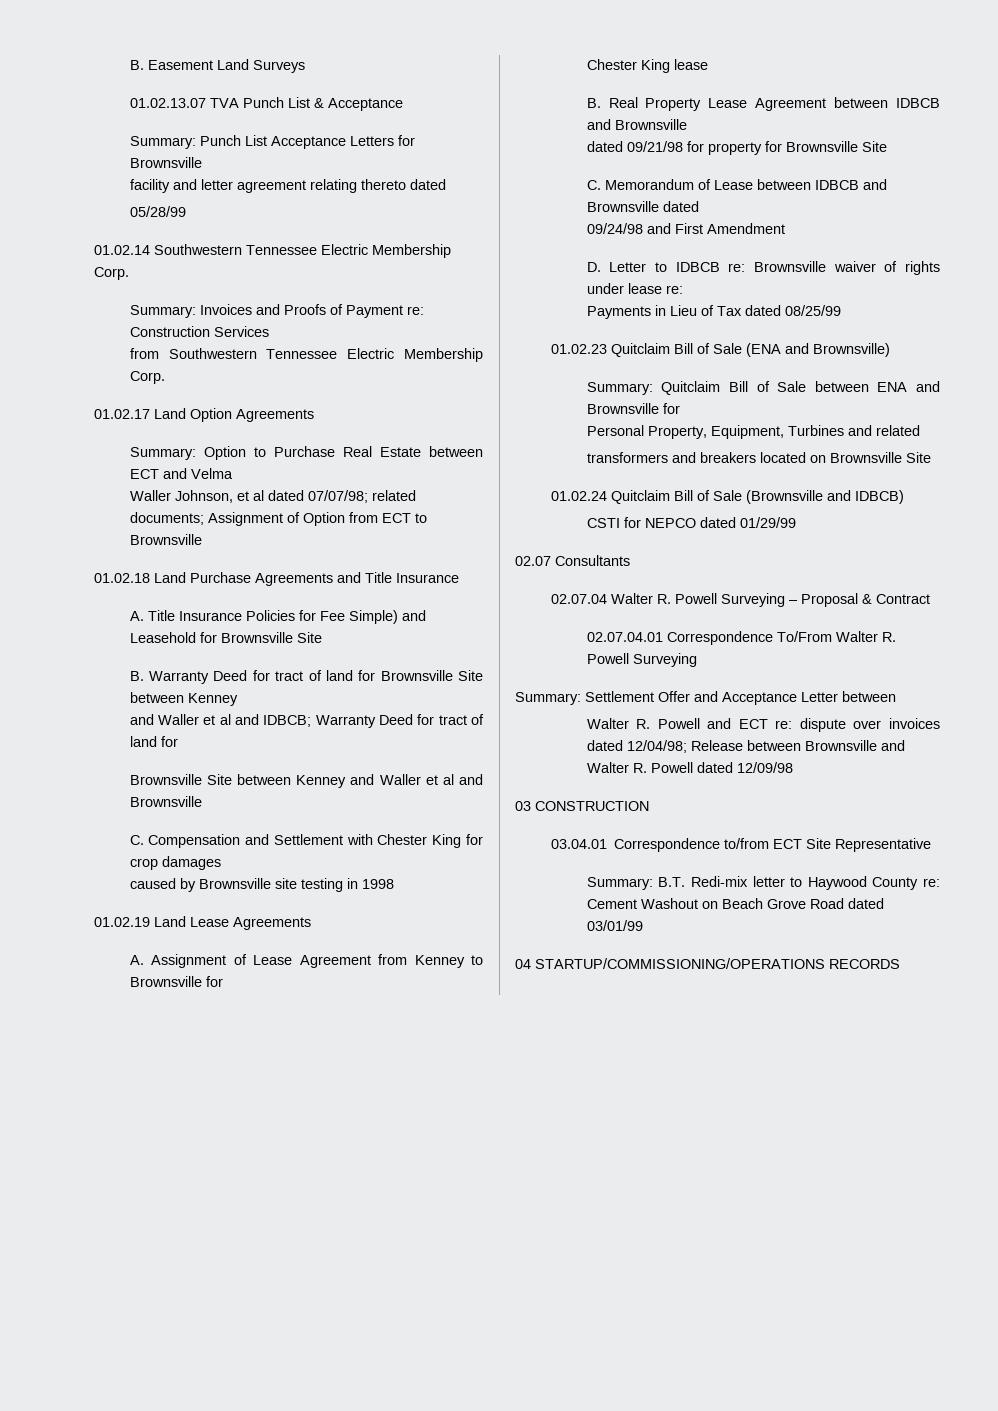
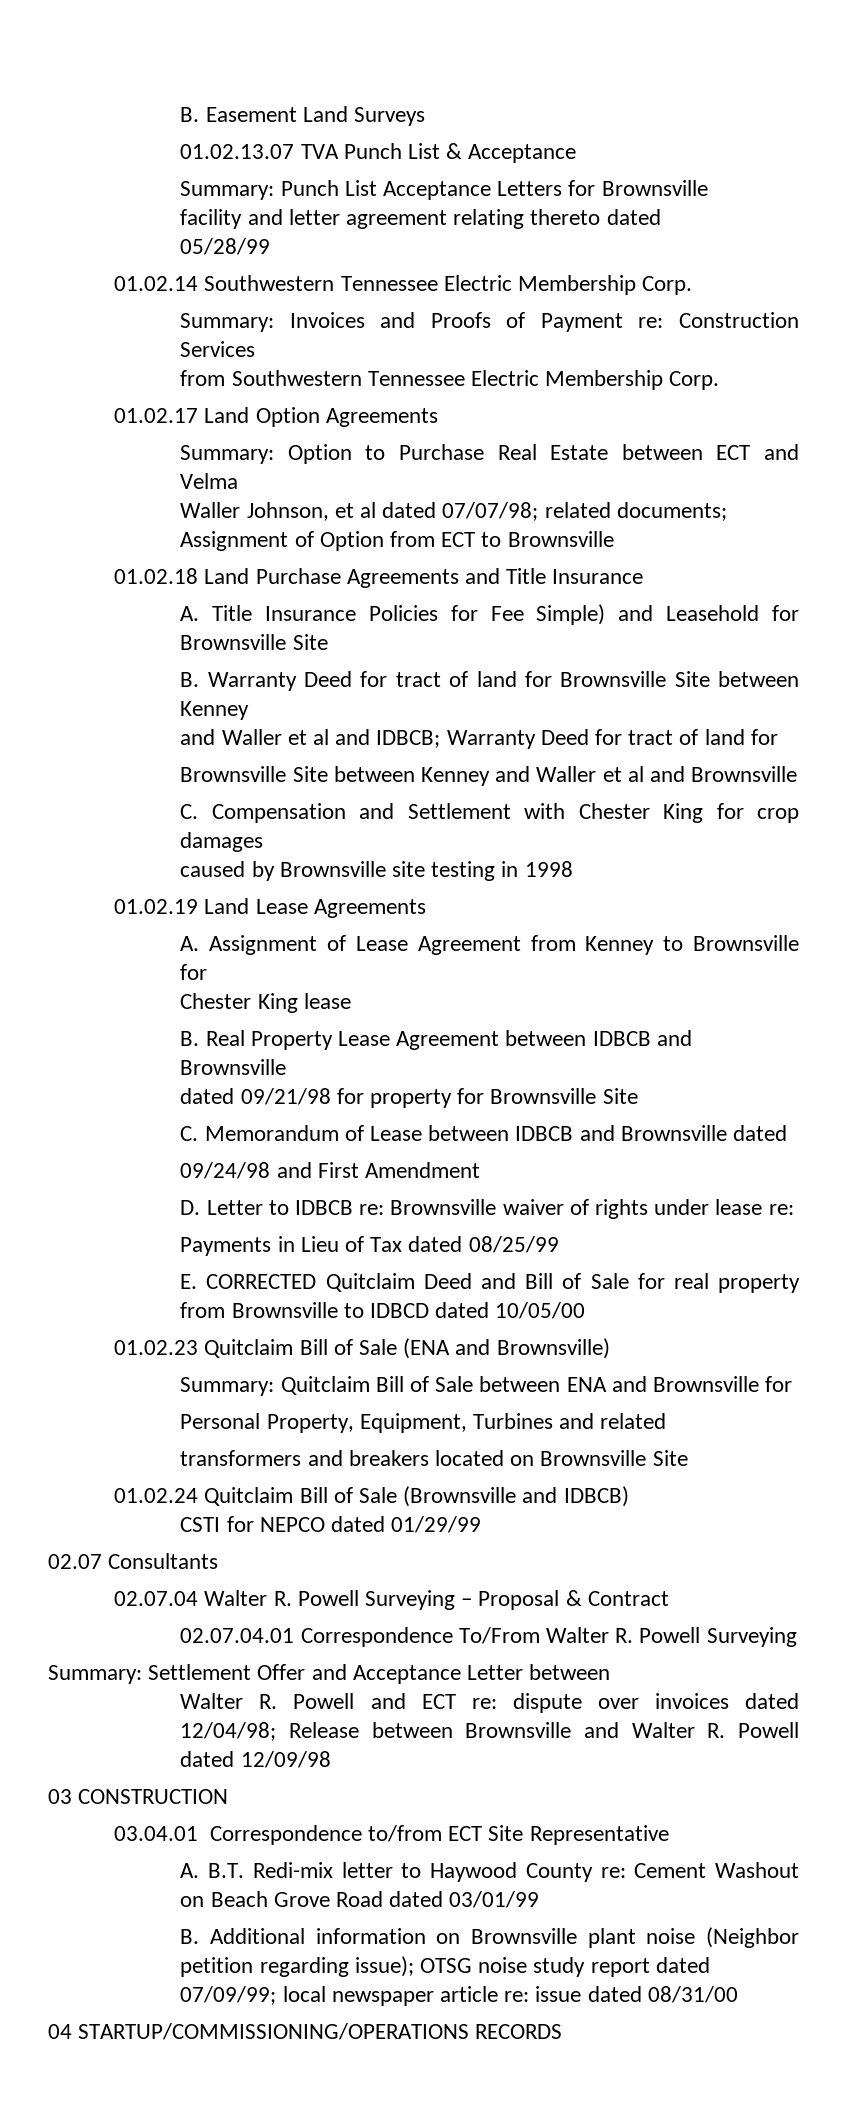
(841, 310) none -> [180,1273,801,1293] [180,1302,586,1319] // E. CORRECTED Quitclaim Deed and Bill of Sale for real property from Brownsville to IDBCD dated 10/05/00
[586,877,653,890] Summary: -> [180,1863,200,1878] A.
(643, 925) none -> [180,1927,799,1948] [180,1956,710,1977] [180,1986,738,2006] // B. Additional information on Brownsville plant noise (Neighbor petition regarding issue); OTSG noise study report dated 07/09/99; local newspaper article re: issue dated 08/31/00

